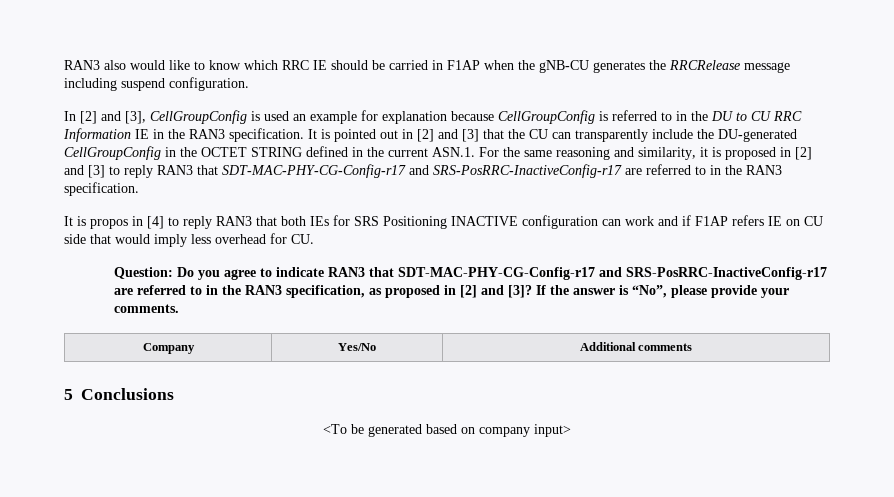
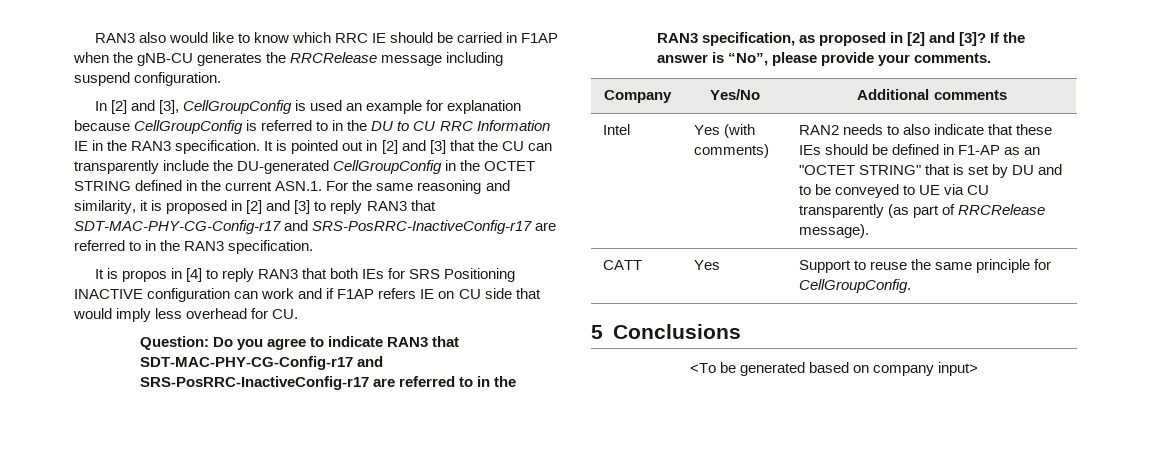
(693, 347) none -> [602,124,630,135] [693,124,755,138] [693,144,769,158] [798,124,1053,135] [798,144,1041,155] [798,164,1063,178] [798,184,990,198] [798,204,1045,218] [798,224,869,238] [602,260,642,270] [693,260,720,270] [798,259,1052,273] [798,279,911,293] // Intel | Yes (with comments) | RAN2 needs to also indicate that these IEs should be defined in F1-AP as an "OCTET STRING" that is set by DU and to be conveyed to UE via CU transparently (as part of RRCRelease message). // CATT | Yes | Support to reuse the same principle for CellGroupConfig.

